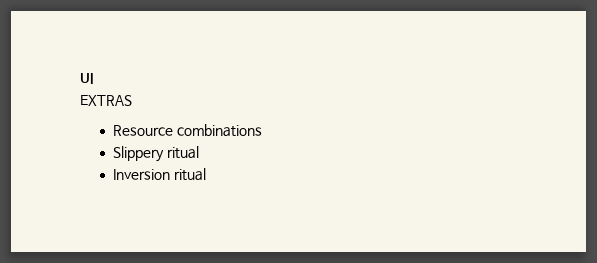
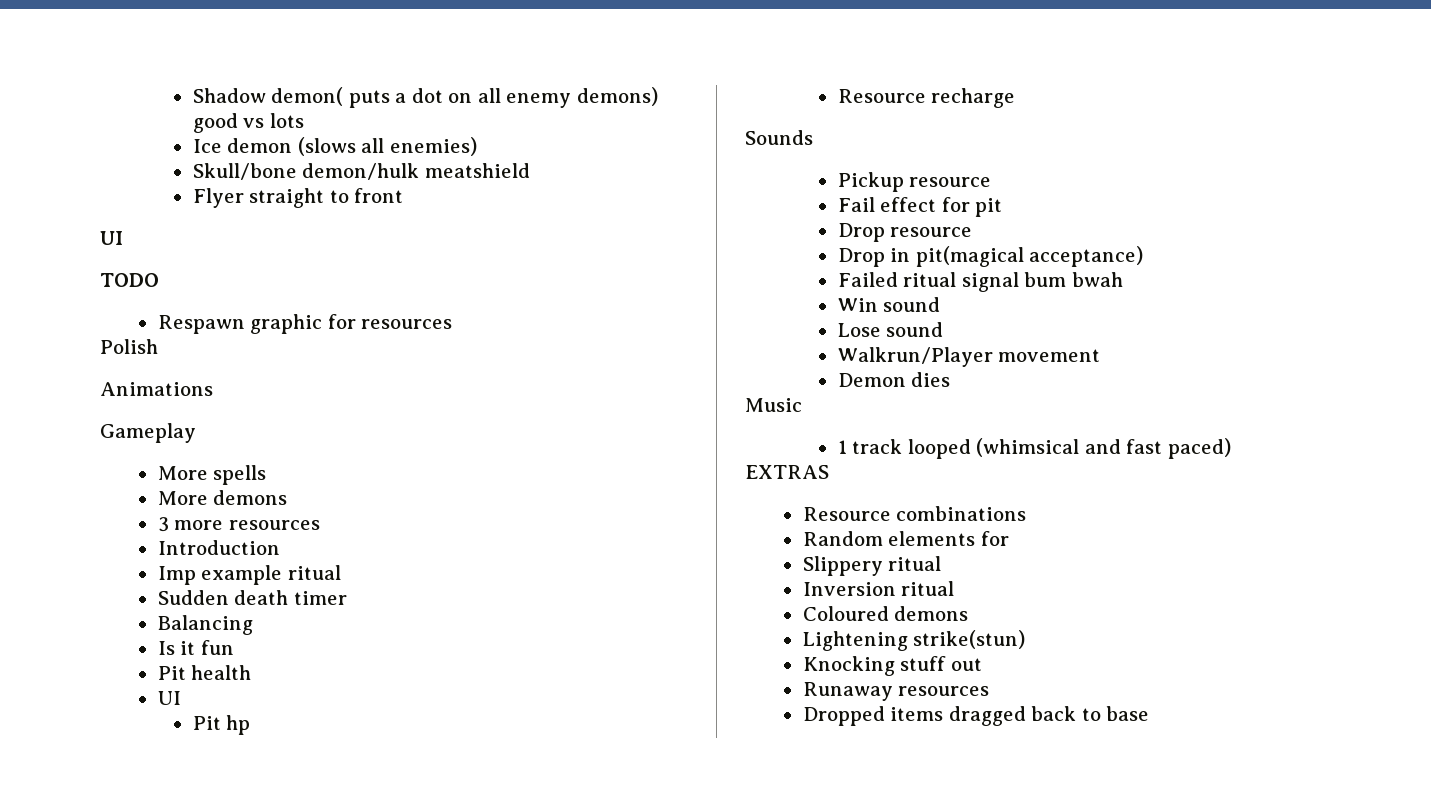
[80,73,93,84] UI -> [192,87,658,108] [192,113,304,133] [192,137,477,156] [192,163,530,180] [192,188,404,208] [100,231,123,245] [100,273,159,287] [157,314,453,334] [100,339,158,354] [100,382,213,396] [100,423,196,443] [157,465,267,485] [157,490,288,505] [157,517,320,532] [157,540,280,555] [157,565,341,585] [157,590,347,605] [157,615,253,635] [157,640,234,655] [157,665,252,680] [157,691,181,705] [192,715,251,735] [837,88,1016,108] [745,130,813,145] [837,172,992,192] [837,197,1003,217] [837,223,973,242] [837,246,1144,267] [837,272,1123,292] [837,297,941,312] [837,322,944,337] [837,347,1101,367] [837,372,951,387] [745,398,802,412] [837,438,1231,459] Shadow demon( puts a dot on all enemy demons) good vs lots // Ice demon (slows all enemies) // Skull/bone demon/hulk meatshield // Flyer straight to front // UI // TODO // Respawn graphic for resources // Polish // Animations // Gameplay // More spells // More demons // 3 more resources // Introduction // Imp example ritual // Sudden death timer // Balancing // Is it fun // Pit health // UI // Pit hp // Resource recharge // Sounds // Pickup resource // Fail effect for pit // Drop resource // Drop in pit(magical acceptance) // Failed ritual signal bum bwah // Win sound // Lose sound // Walkrun/Player movement // Demon dies // Music // 1 track looped (whimsical and fast paced)
(262, 130) none -> [802,531,1009,546] // Random elements for
(206, 174) none -> [802,606,969,621] [802,630,1026,651] [802,656,982,676] [802,682,990,701] [802,706,1150,726] // Coloured demons // Lightening strike(stun) // Knocking stuff out // Runaway resources // Dropped items dragged back to base

